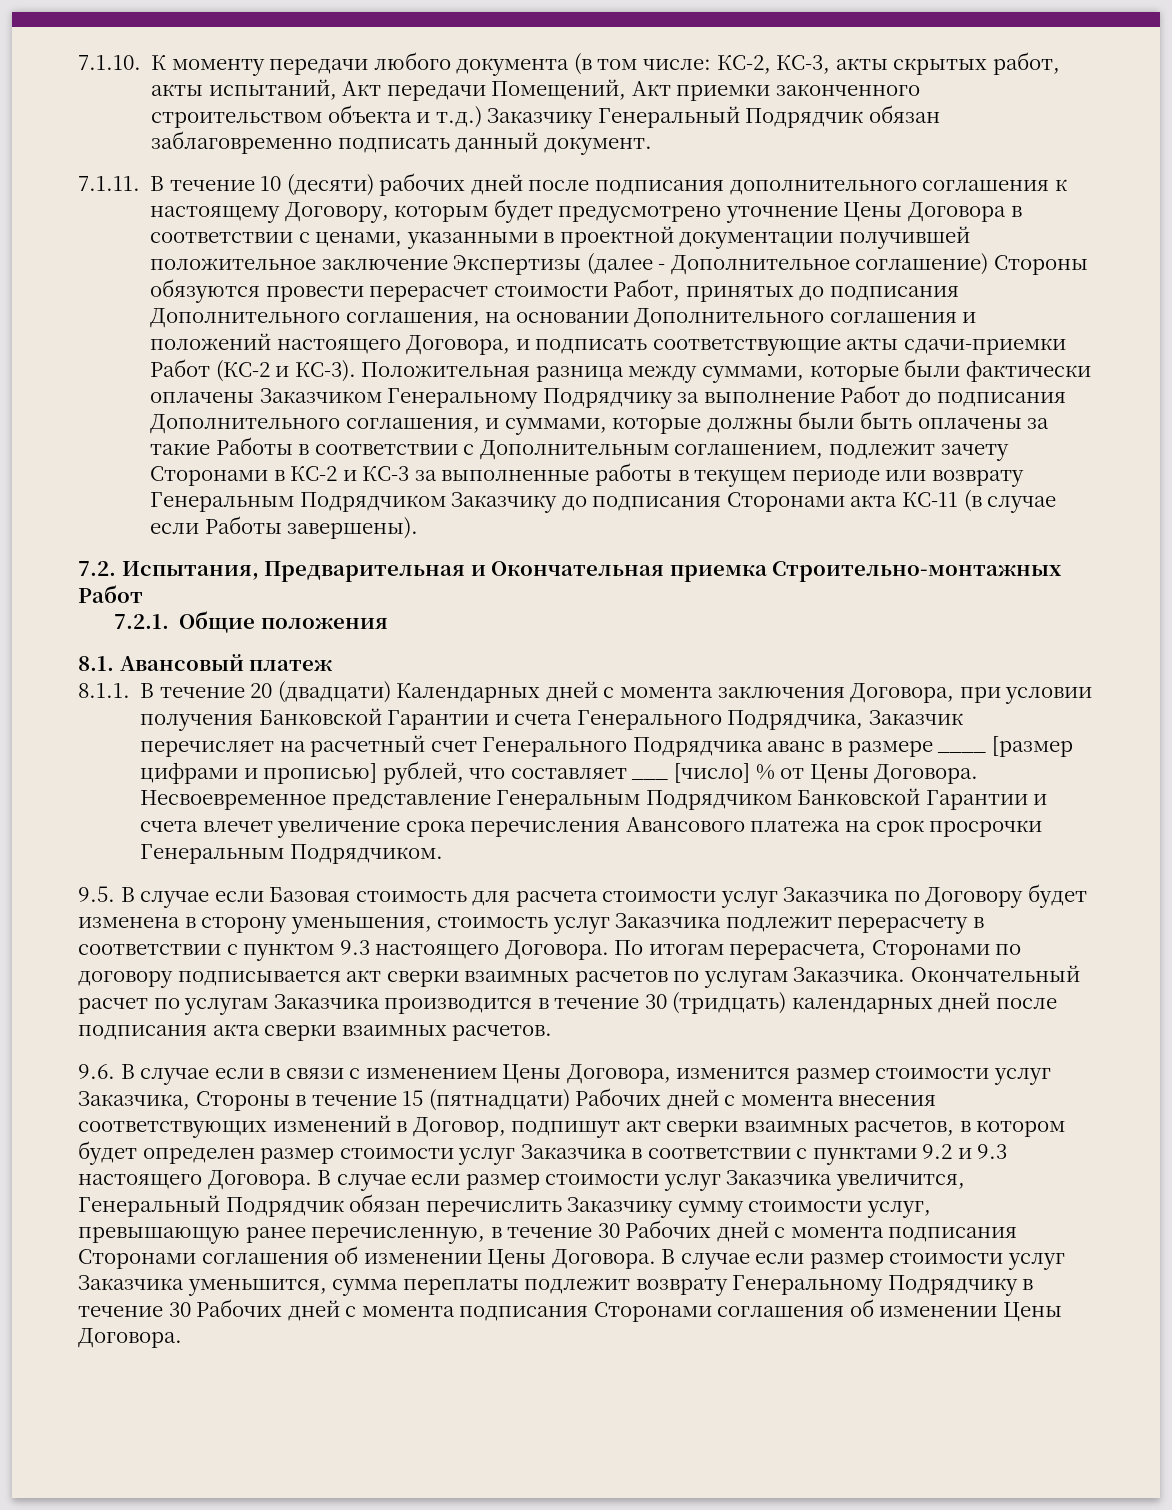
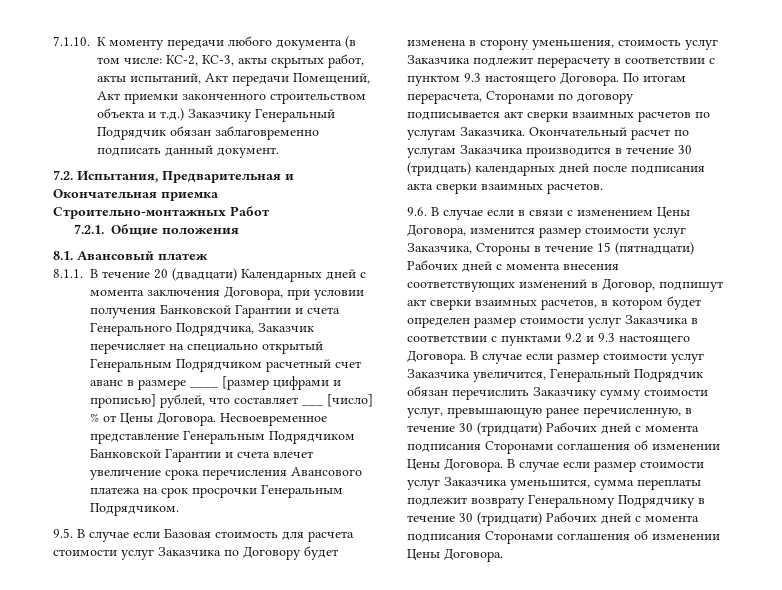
[78,173,1067,196] [150,199,1022,223] [150,226,970,249] [150,253,1088,275] [150,279,959,303] [150,308,977,328] [150,333,1066,356] [150,359,1091,383] [150,385,1066,409] [150,411,1050,435] [150,437,1009,461] [150,463,1024,487] [150,490,1057,513] [150,516,419,539] // 7.1.11. В течение 10 (десяти) рабочих дней после подписания дополнительного соглашения к настоящему Договору, которым будет предусмотрено уточнение Цены Договора в соответствии с ценами, указанными в проектной документации получившей положительное заключение Экспертизы (далее - Дополнительное соглашение) Стороны обязуются провести перерасчет стоимости Работ, принятых до подписания Дополнительного соглашения, на основании Дополнительного соглашения и положений настоящего Договора, и подписать соответствующие акты сдачи-приемки Работ (КС-2 и КС-3). Положительная разница между суммами, которые были фактически оплачены Заказчиком Генеральному Подрядчику за выполнение Работ до подписания Дополнительного соглашения, и суммами, которые должны были быть оплачены за такие Работы в соответствии с Дополнительным соглашением, подлежит зачету Сторонами в КС-2 и КС-3 за выполненные работы в текущем периоде или возврату Генеральным Подрядчиком Заказчику до подписания Сторонами акта КС-11 (в случае если Работы завершены). -> (279, 152) none
[310,735,763,757] расчетный счет Генерального Подрядчика -> [187,341,323,354] [90,359,361,372] специально открытый Генеральным Подрядчиком расчетный счет
(620, 1230) none -> [477,422,542,436] (тридцати)
(191, 1309) none -> [477,512,542,526] (тридцати)

